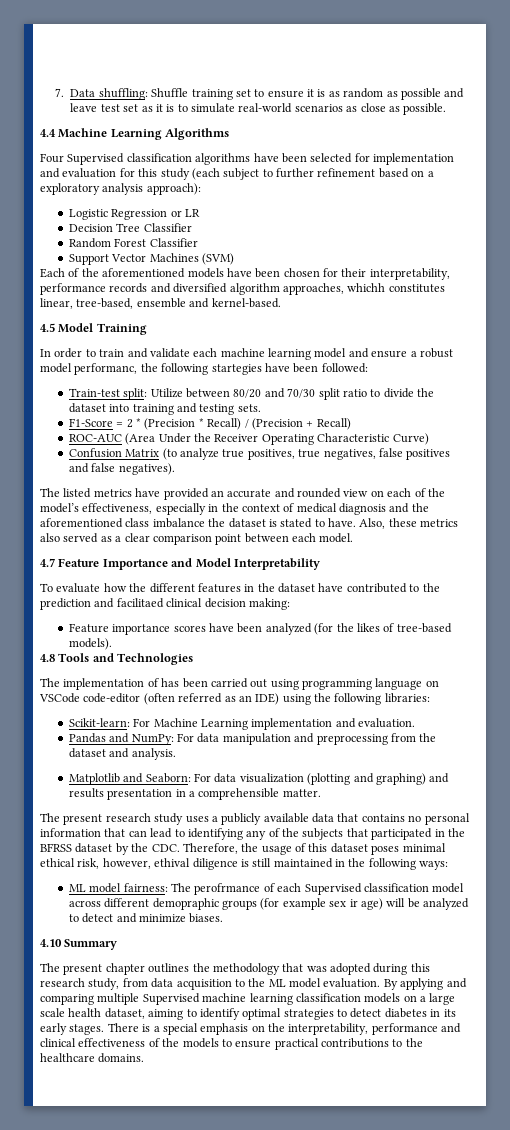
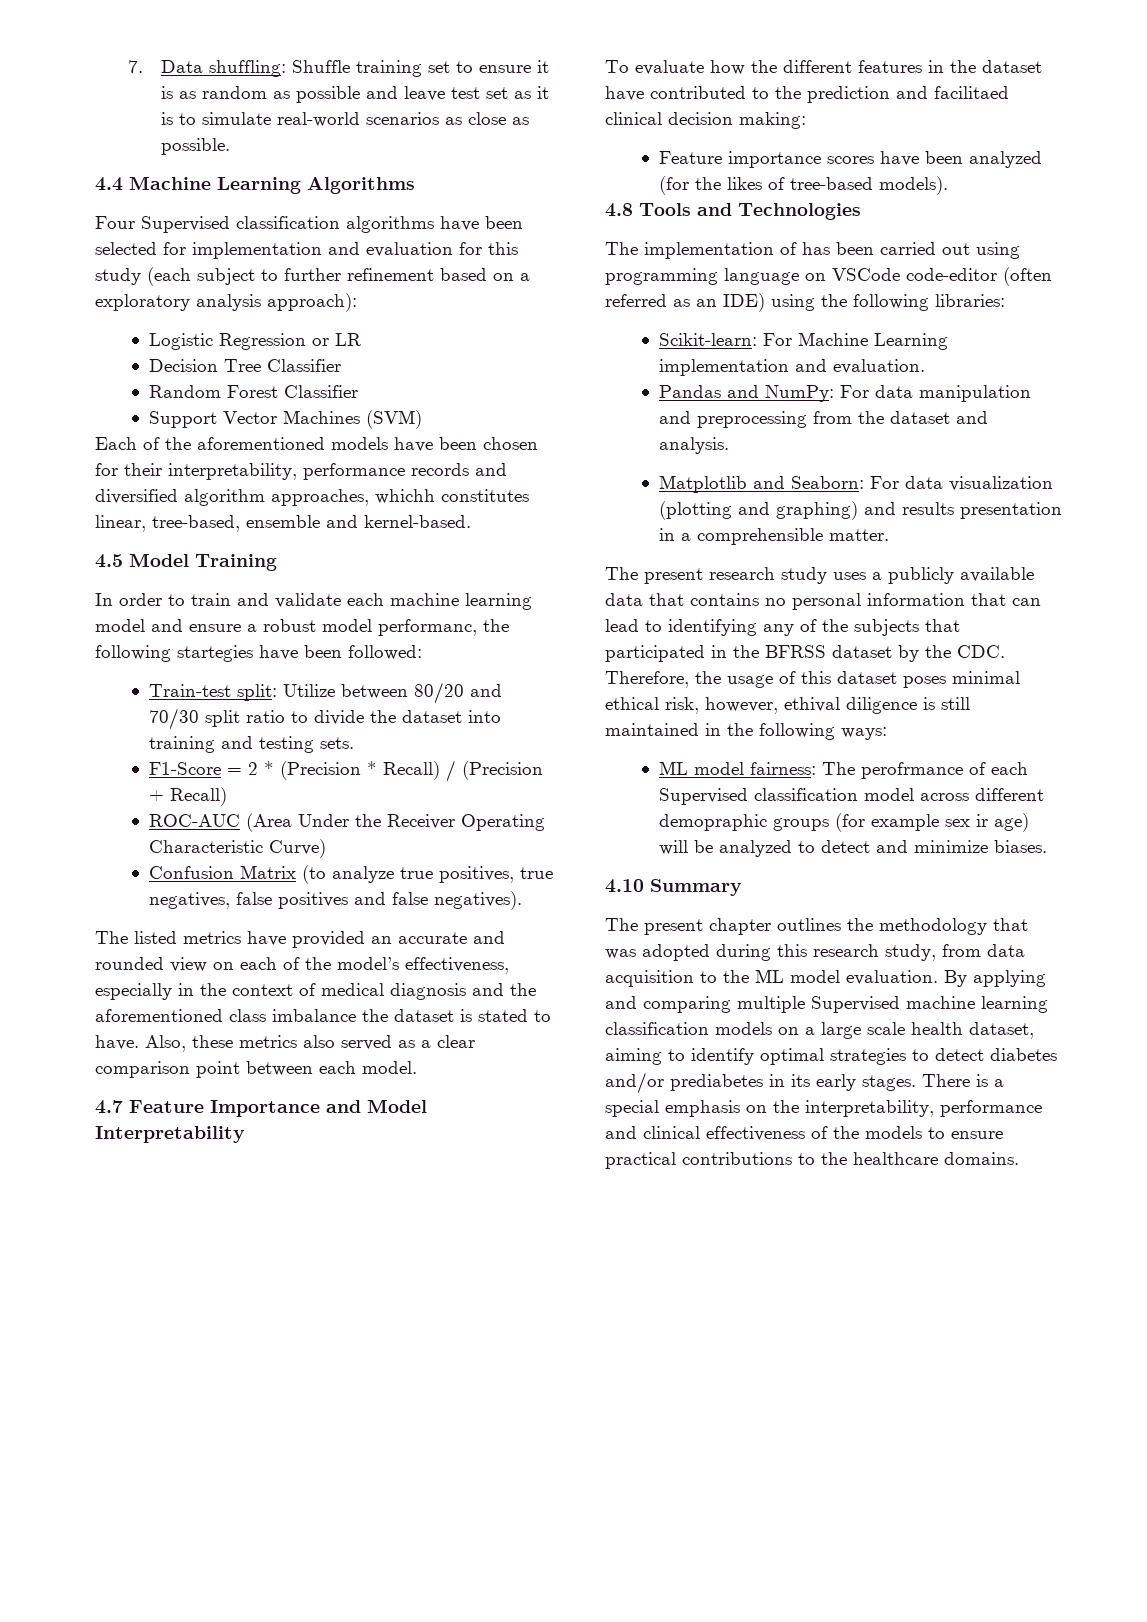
(427, 1013) none -> [605,1072,763,1094] and/or prediabetes

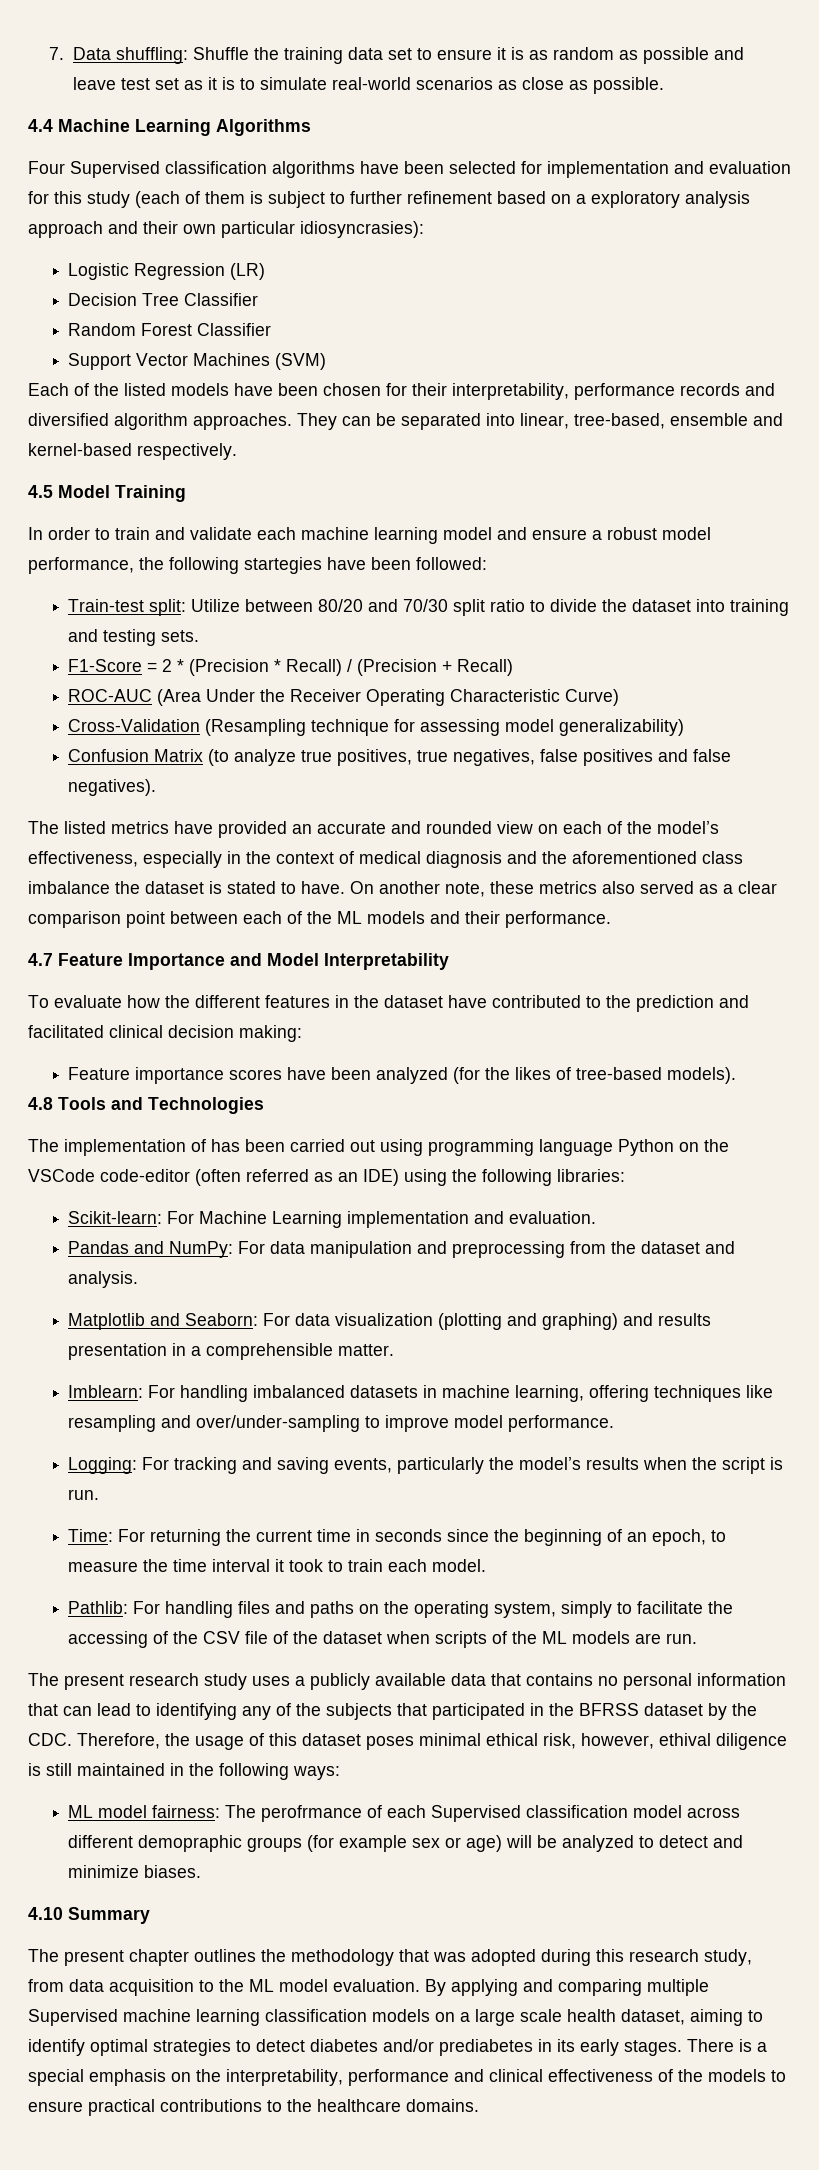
[355,60,422,77] training -> [253,47,383,64] the training data
(191, 276) none -> [185,191,263,204] of them is
[267,293,357,312] approach): -> [28,221,424,238] approach and their own particular idiosyncrasies):
[311,333,361,346] or LR -> [230,263,266,280] (LR)
[197,437,325,450] aforementioned -> [124,383,166,396] listed
[271,489,529,506] approaches, whichh constitutes -> [193,413,515,430] approaches. They can be separated into
[364,515,471,528] kernel-based. -> [28,443,237,460] kernel-based respectively.
[378,619,477,636] performanc, -> [28,557,134,574] performance,
(326, 848) none -> [68,719,685,736] // Cross-Validation (Resampling technique for assessing model generalizability)
[145,1035,186,1052] Also, -> [350,881,485,897] On another note,
[362,1061,417,1074] model. -> [287,911,611,928] of the ML models and their performance.
[934,86,1009,99] facilitaed -> [28,1025,104,1038] facilitated
[805,273,826,281] on -> [618,1139,729,1156] Python on the
(889, 535) none -> [68,1385,774,1402] [68,1415,615,1432] [68,1457,784,1474] [68,1489,100,1500] [68,1529,727,1546] [68,1559,487,1572] [68,1601,734,1618] [68,1631,698,1648] // Imblearn: For handling imbalanced datasets in machine learning, offering techniques like resampling and over/under-sampling to improve model performance. // Logging: For tracking and saving events, particularly the model’s results when the script is run. // Time: For returning the current time in seconds since the beginning of an epoch, to measure the time interval it took to train each model. // Pathlib: For handling files and paths on the operating system, simply to facilitate the accessing of the CSV file of the dataset when scripts of the ML models are run.
[975,814,988,827] ir -> [445,1837,462,1848] or

